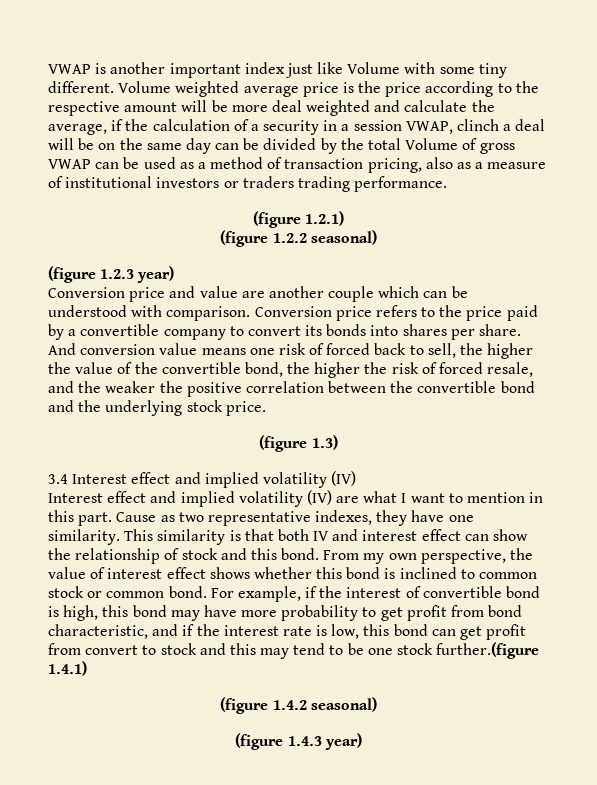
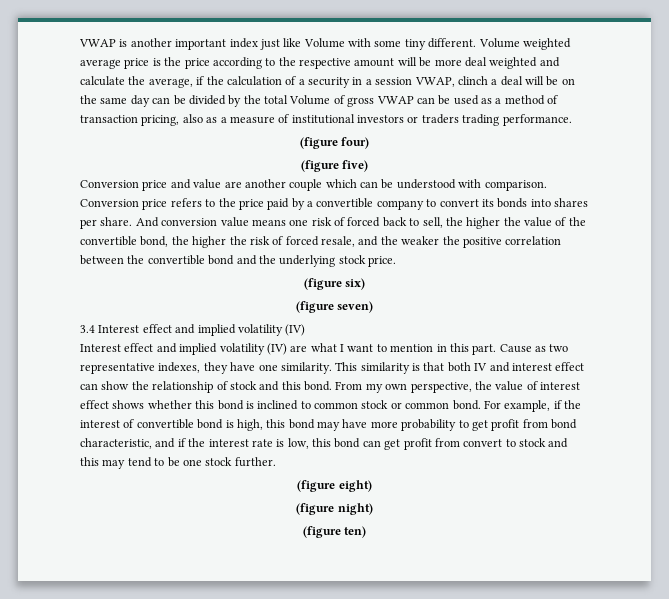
[305,211,345,226] [220,230,377,247] [48,266,175,283] 1.2.1) // (figure 1.2.2 seasonal) // (figure 1.2.3 year) -> [341,137,370,149] [300,160,369,172] four) // (figure five)
[311,435,338,450] 1.3) -> [345,278,366,290] [295,301,374,313] six) // (figure seven)
[436,642,540,659] [48,661,87,676] [220,697,377,714] [235,733,362,750] further.(figure 1.4.1) // (figure 1.4.2 seasonal) // (figure 1.4.3 year) -> [234,457,276,467] [297,480,372,492] [296,503,373,515] [302,526,367,538] further. // (figure eight) // (figure night) // (figure ten)

